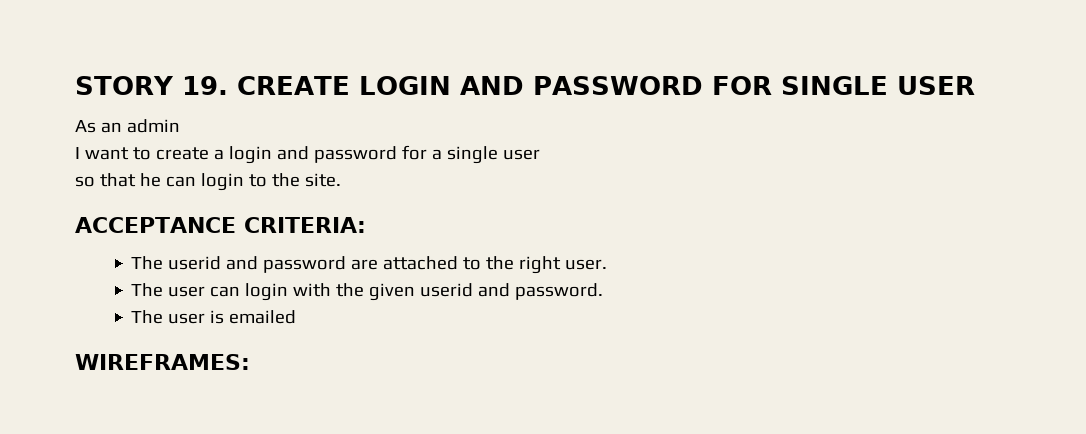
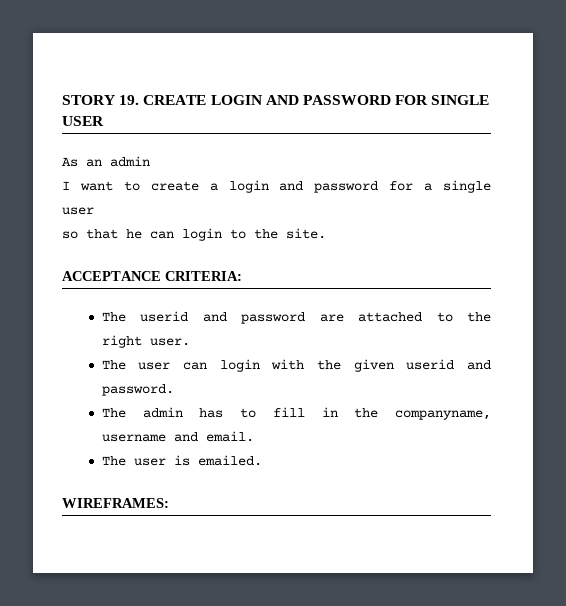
(604, 291) none -> [101,407,492,420] [101,431,254,442] // The admin has to fill in the companyname, username and email.
[229,310,297,324] emailed -> [197,455,262,466] emailed.

